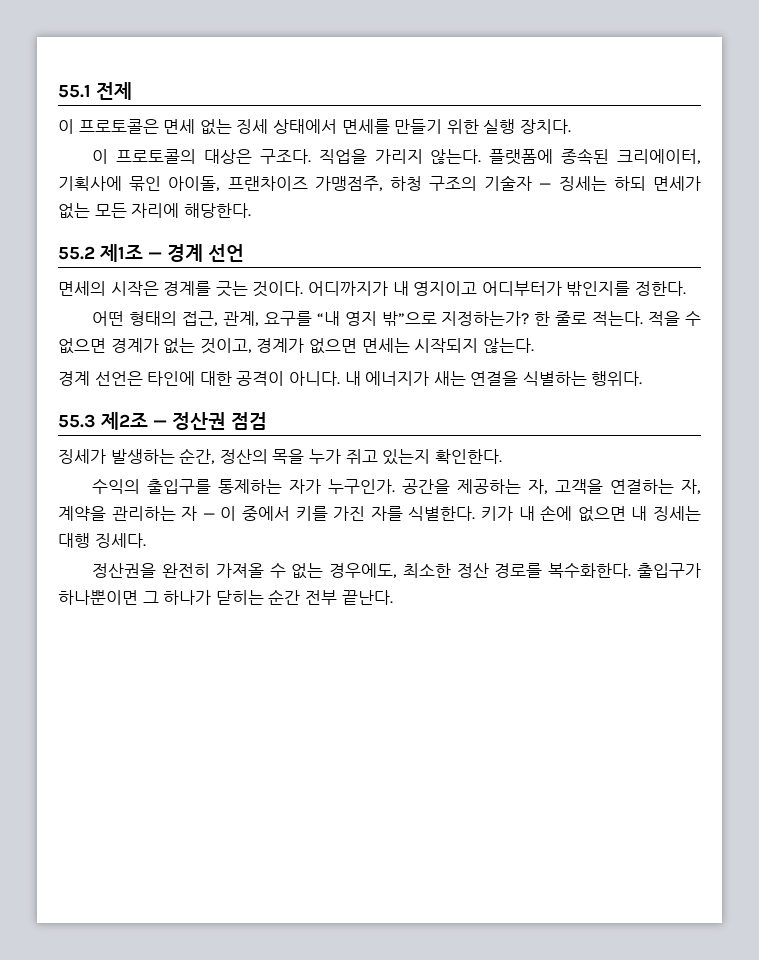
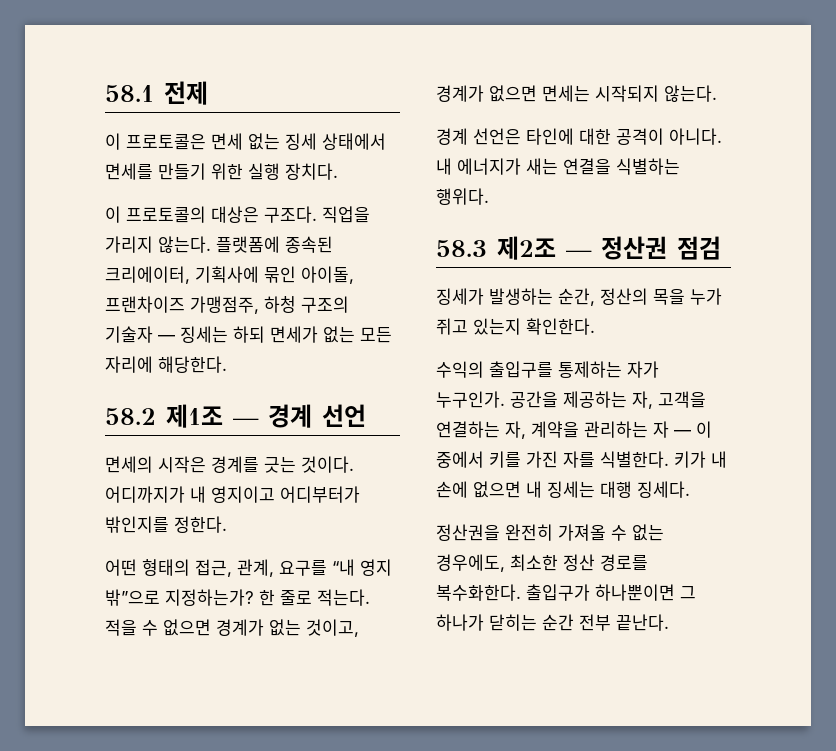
[58,84,91,98] 55.1 -> [105,85,154,102] 58.1
[58,246,95,260] 55.2 -> [105,408,156,425] 58.2
[58,414,96,428] 55.3 -> [436,240,487,257] 58.3

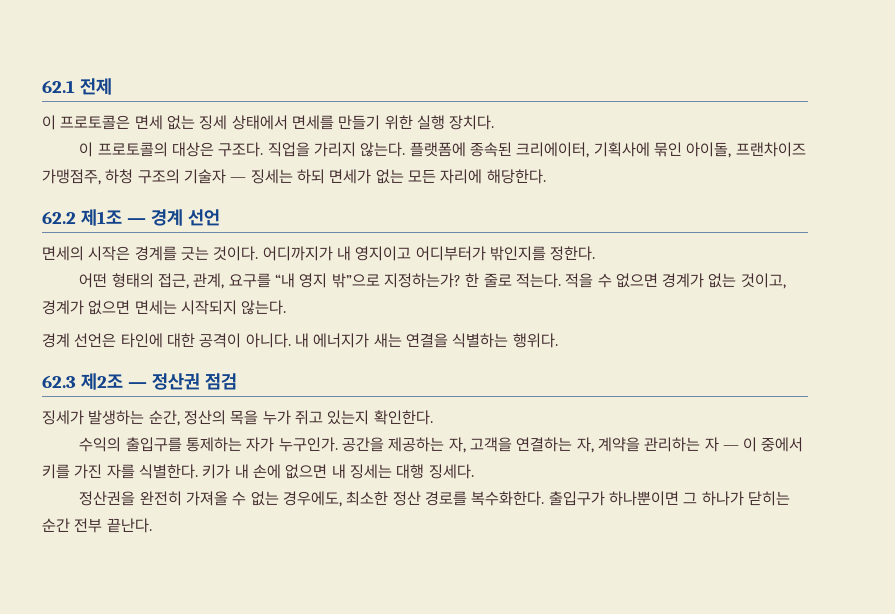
[105,85,154,102] 58.1 -> [42,80,75,93] 62.1
[105,408,156,425] 58.2 -> [42,211,76,224] 62.2
[436,240,487,257] 58.3 -> [42,375,76,388] 62.3

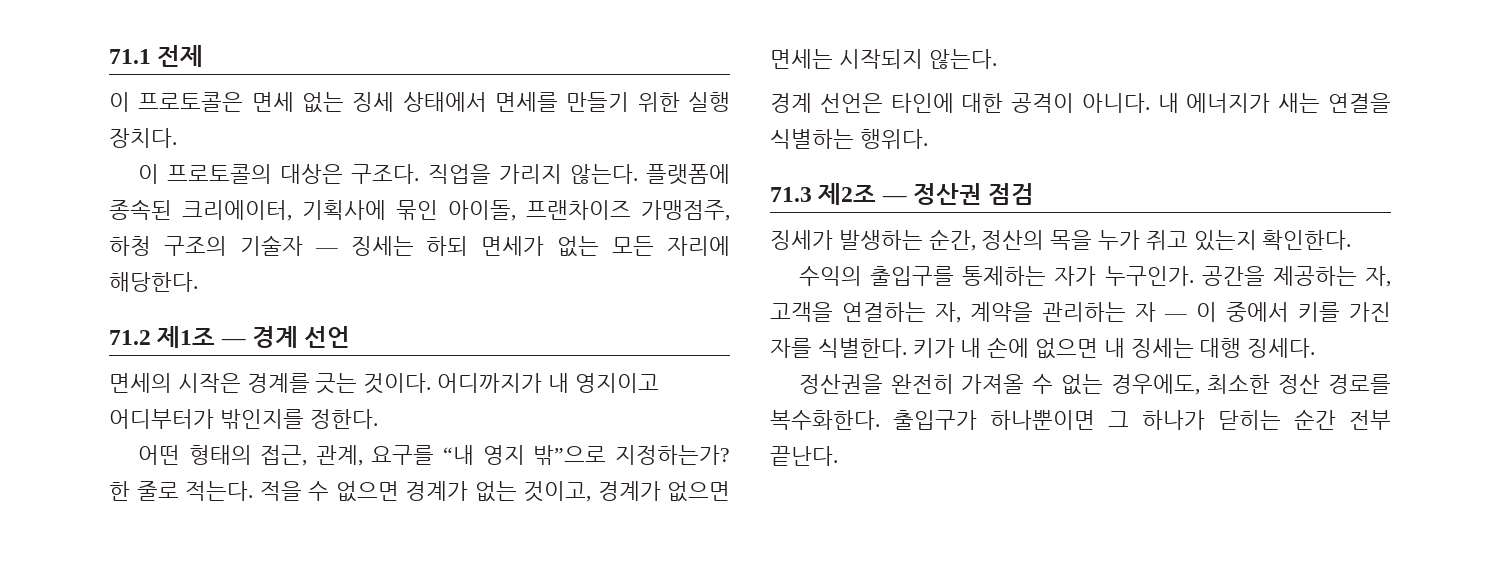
[42,80,75,93] 62.1 -> [109,49,151,64] 71.1
[42,211,76,224] 62.2 -> [109,330,151,345] 71.2
[42,375,76,388] 62.3 -> [770,187,812,202] 71.3

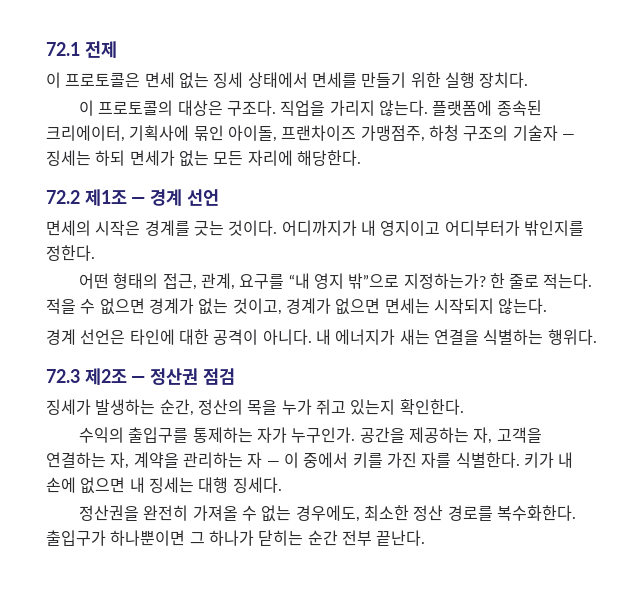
[109,49,151,64] 71.1 -> [46,42,80,56] 72.1
[109,330,151,345] 71.2 -> [46,190,80,204] 72.2
[770,187,812,202] 71.3 -> [46,369,80,383] 72.3

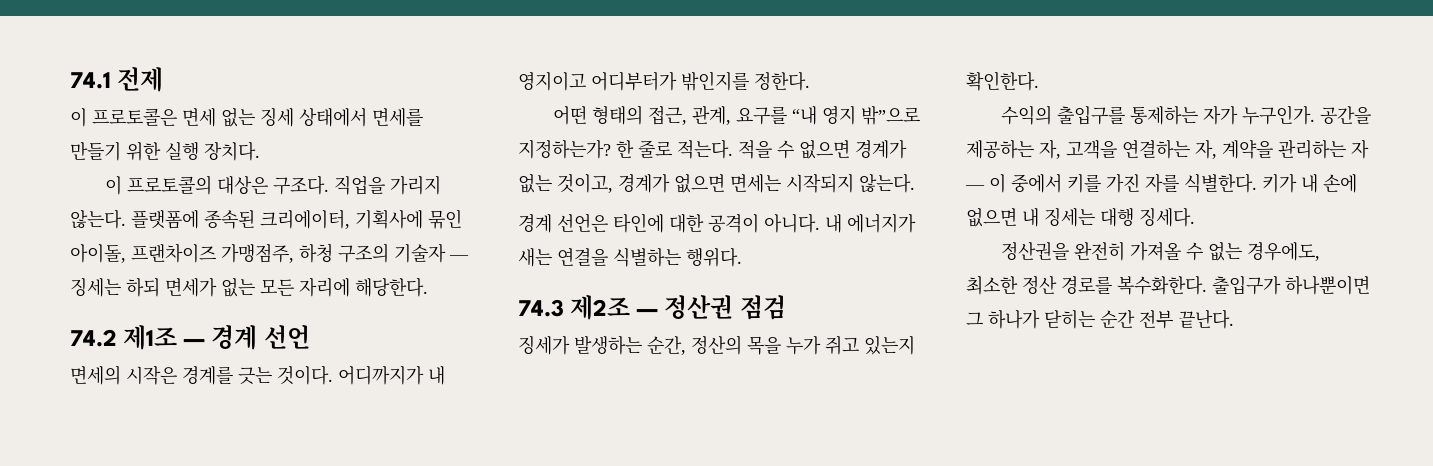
[46,42,80,56] 72.1 -> [70,72,111,89] 74.1
[46,190,80,204] 72.2 -> [70,329,117,347] 74.2
[46,369,80,383] 72.3 -> [518,299,564,317] 74.3

